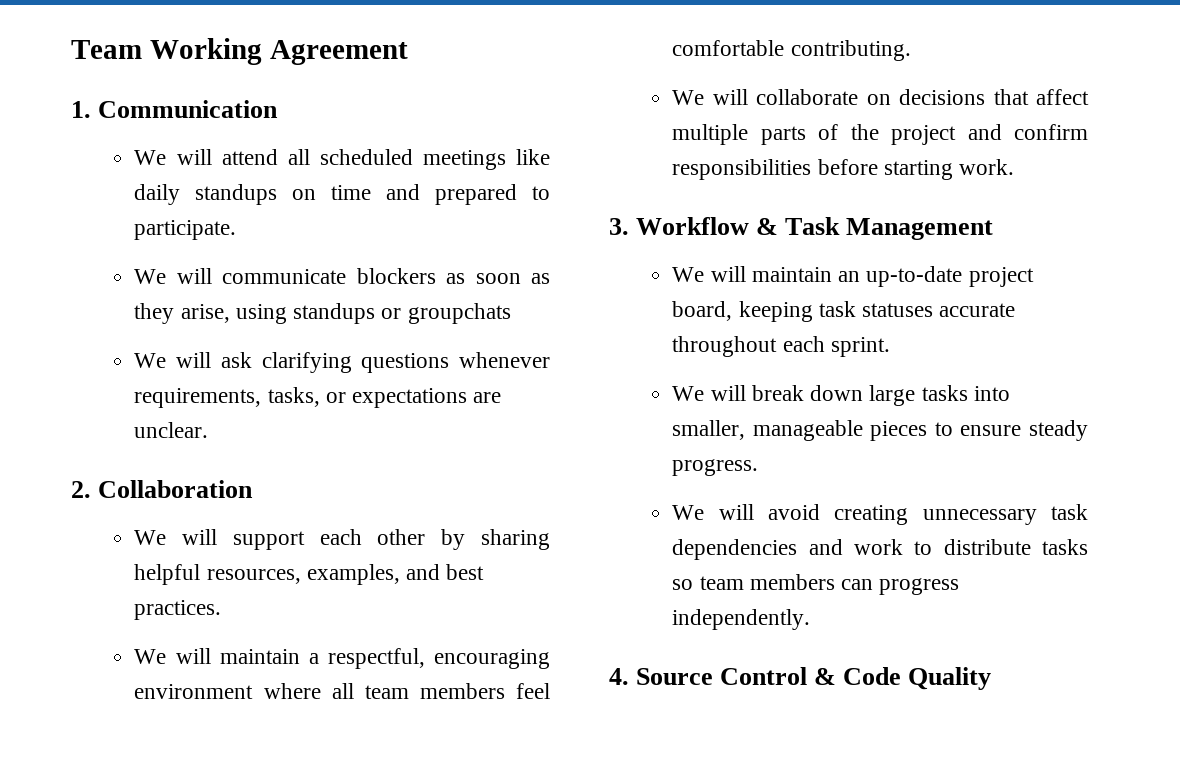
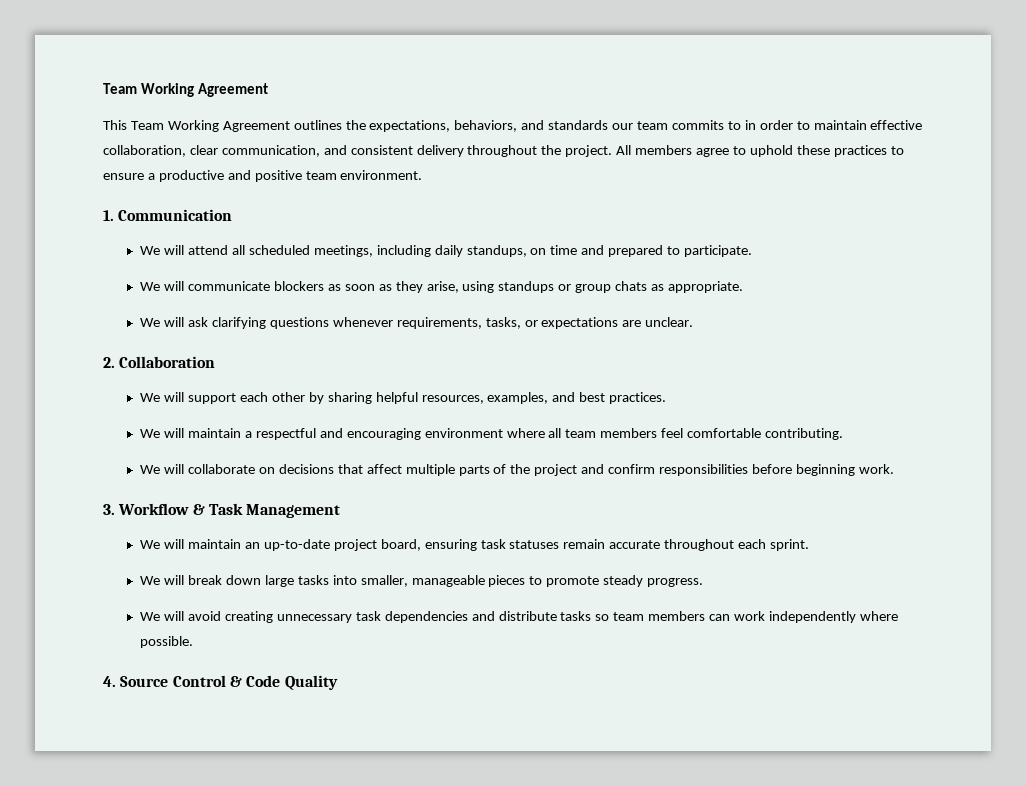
[71,38,408,65] Team Working Agreement -> [103,83,268,97] [103,120,923,132] [103,145,904,157] [103,170,423,182] Team Working Agreement // This Team Working Agreement outlines the expectations, behaviors, and standards our team commits to in order to maintain effective collaboration, clear communication, and consistent delivery throughout the project. All members agree to uphold these practices to ensure a productive and positive team environment.
[422,149,550,170] [134,184,278,205] meetings like daily standups -> [313,245,527,257] meetings, including daily standups,
[407,303,511,324] groupchats -> [575,281,743,293] group chats as appropriate.
[327,648,425,669] respectful, -> [255,428,343,440] respectful and
[883,160,953,180] starting -> [795,464,855,476] beginning
[738,301,813,322] keeping -> [424,539,477,551] ensuring
(934, 310) none -> [563,539,606,549] remain
[960,425,1022,436] ensure -> [546,576,600,587] promote
[854,539,933,555] work to -> (495, 616) none
[879,578,960,595] [672,609,811,630] progress independently. -> [733,611,898,623] [140,636,194,648] work independently where possible.

